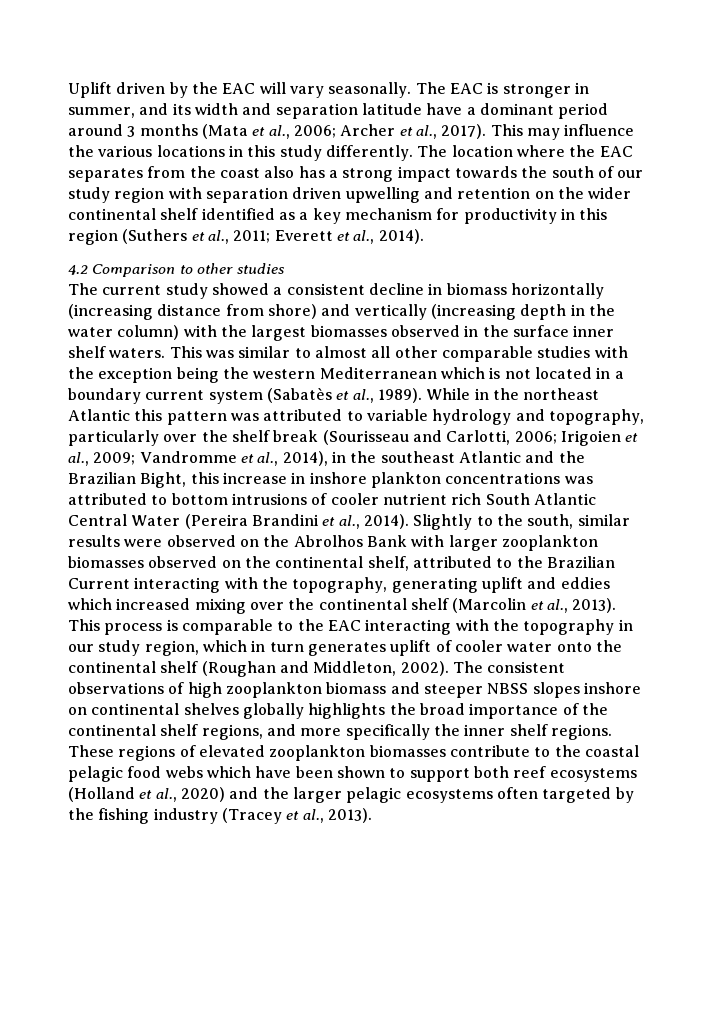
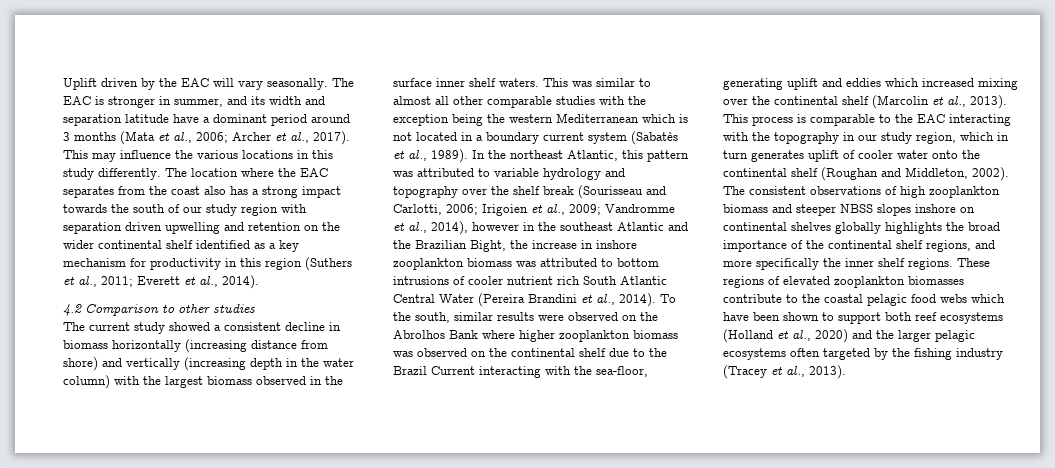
[310,325,387,337] biomasses -> [207,376,252,385] biomass
[426,388,489,400] While in -> [472,150,485,159] In
[68,409,130,421] Atlantic -> [567,150,618,161] Atlantic,
[548,409,644,425] [68,430,159,446] topography, particularly -> [393,186,458,198] topography
(328, 458) none -> [472,222,519,231] however
[190,472,219,484] this -> [510,240,528,249] the
[370,472,561,488] plankton concentrations -> [393,258,512,270] zooplankton biomass
[413,514,493,530] Slightly to -> [660,294,676,303] To
[411,535,598,551] [68,556,144,568] with larger zooplankton biomasses -> [482,330,678,342] [393,351,413,357] where higher zooplankton biomass was
[367,556,615,571] shelf, attributed to the Brazilian -> [579,348,667,357] [393,366,427,375] shelf due to the Brazil
[292,577,388,593] topography, -> [596,366,648,377] sea-floor,

